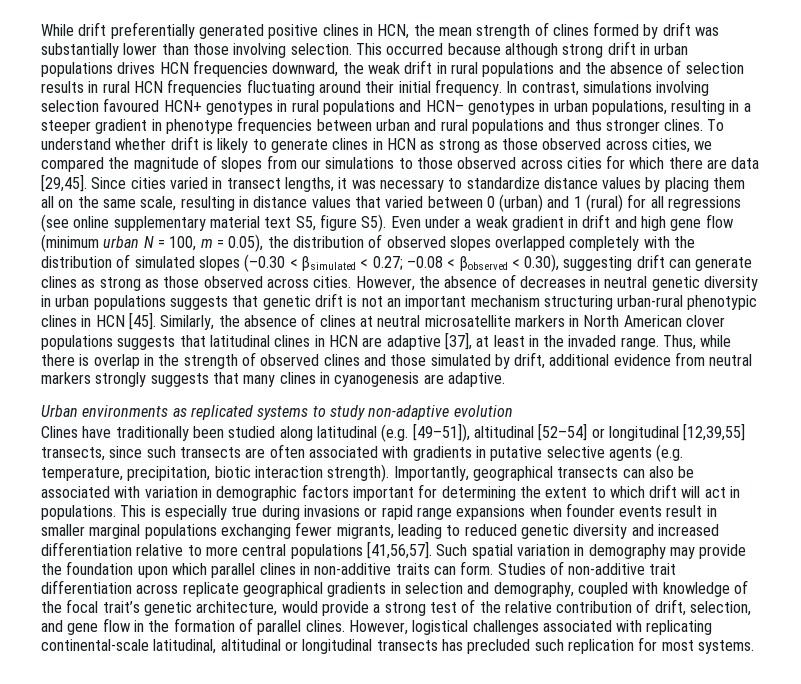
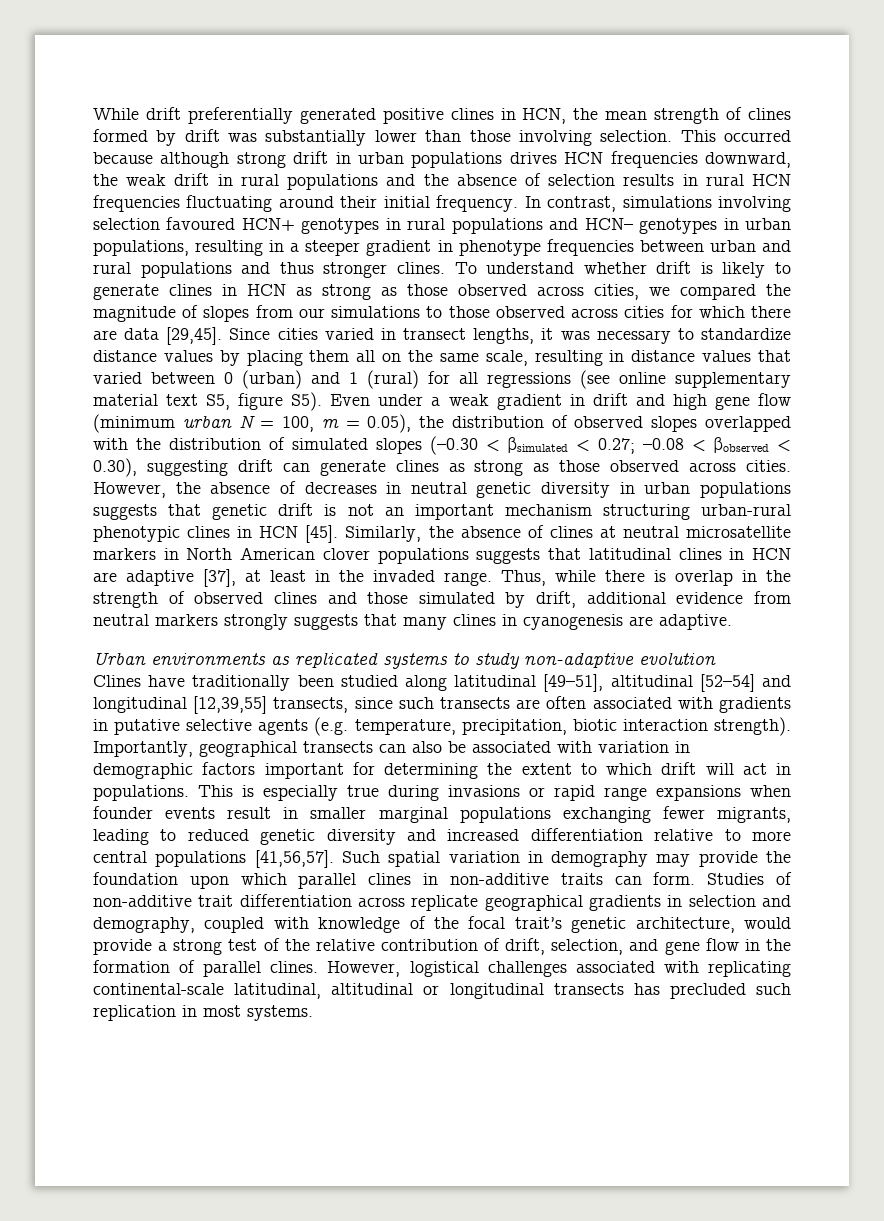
[569,236,640,251] completely -> (791, 424) none
[381,423,470,442] (e.g. [49–51]), -> [543,674,604,692] [49–51],
[591,428,605,438] or -> [762,675,791,687] and
[638,637,658,651] for -> [182,1005,197,1017] in

